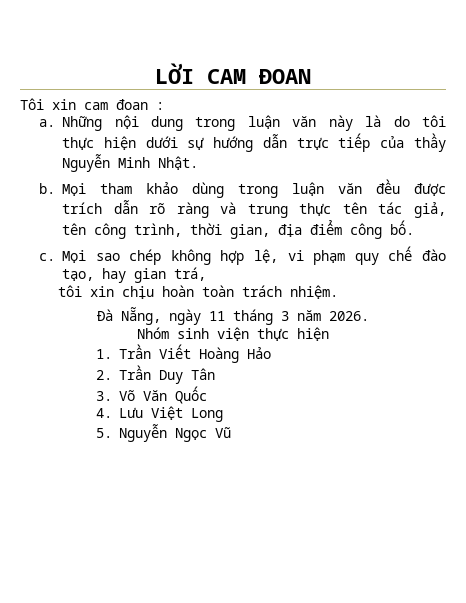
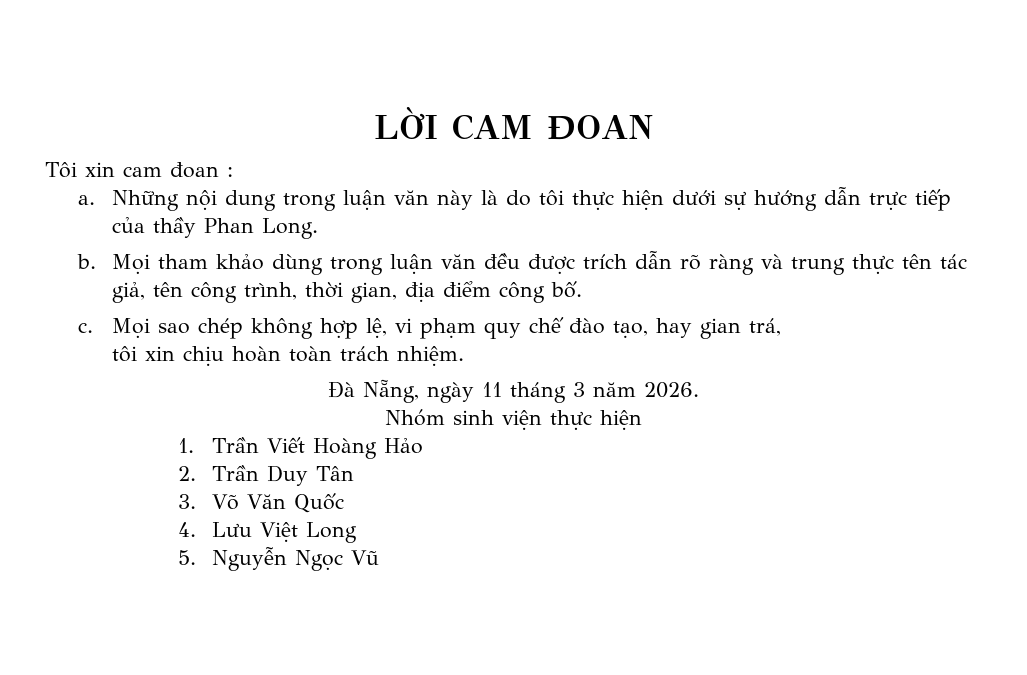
[62,154,199,172] Nguyễn Minh Nhật. -> [203,218,318,239] Phan Long.

